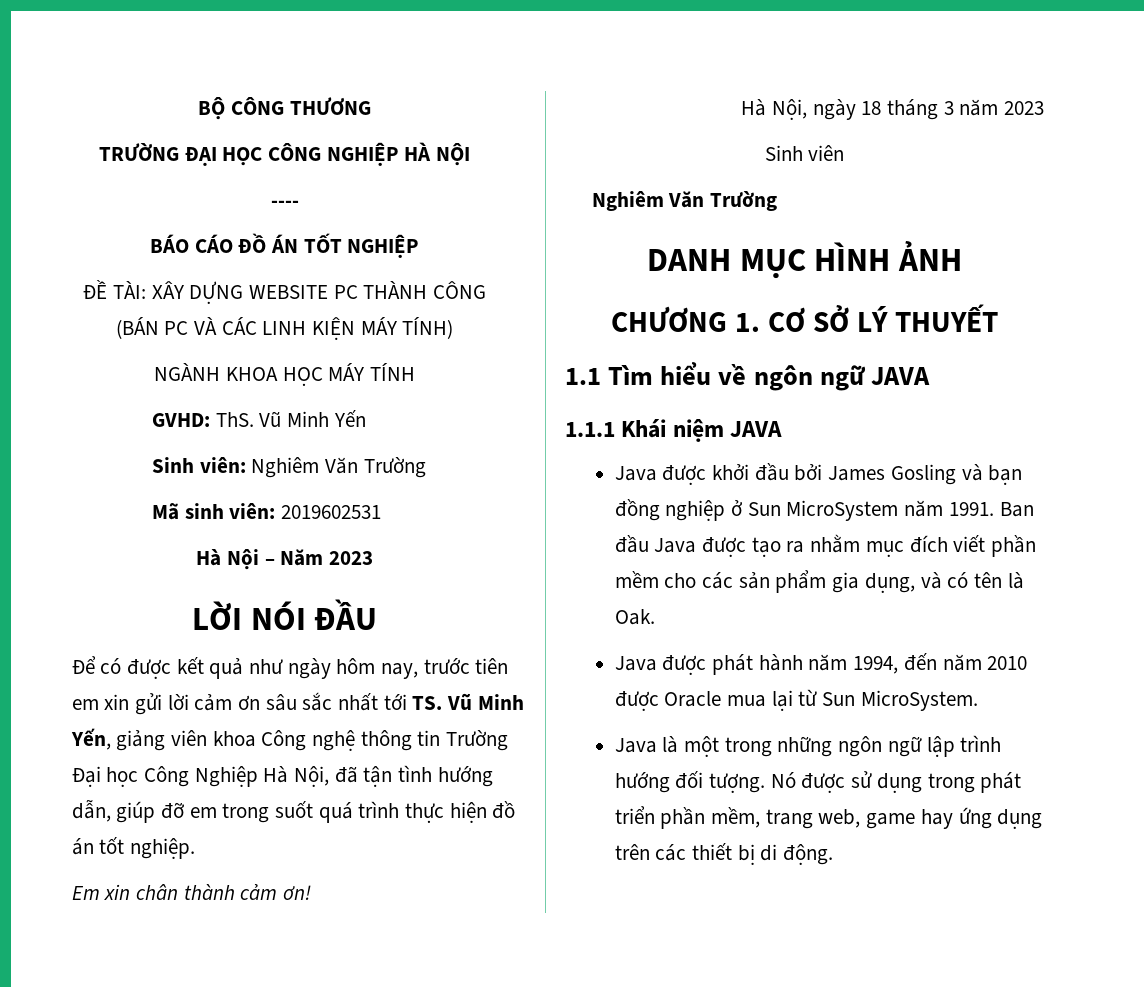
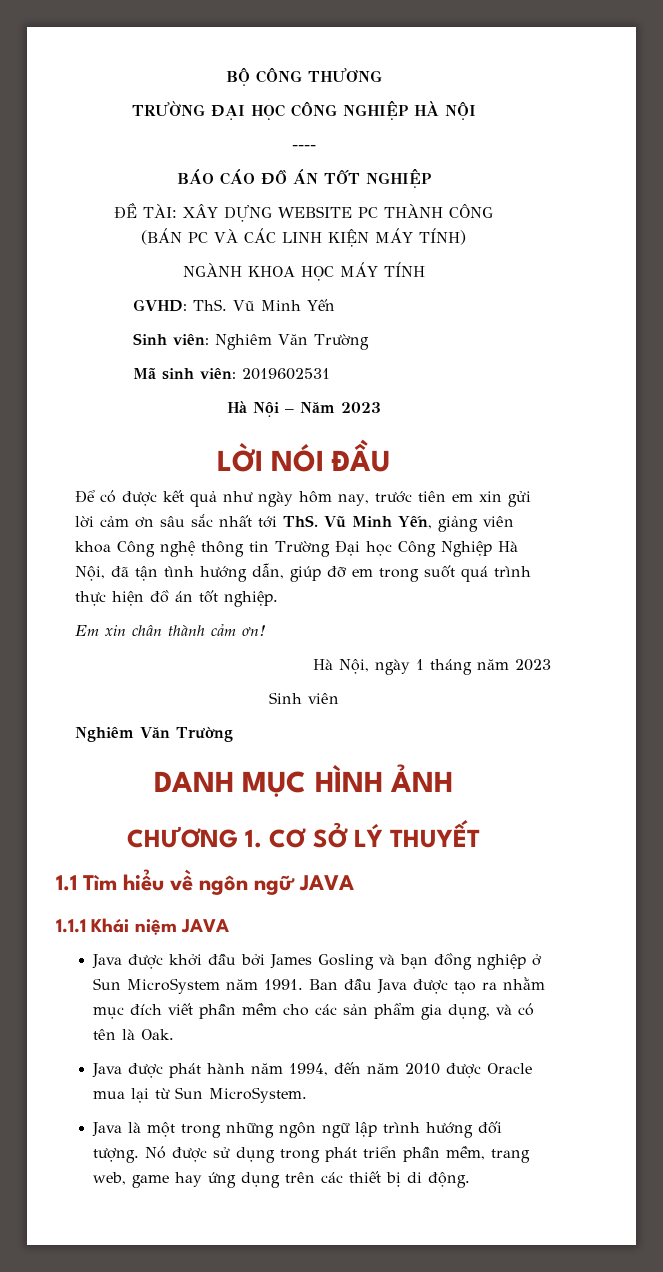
[412,696,443,710] TS. -> [283,515,319,527] ThS.
[861,99,954,120] 18 tháng 3 -> [416,659,472,675] 1 tháng

